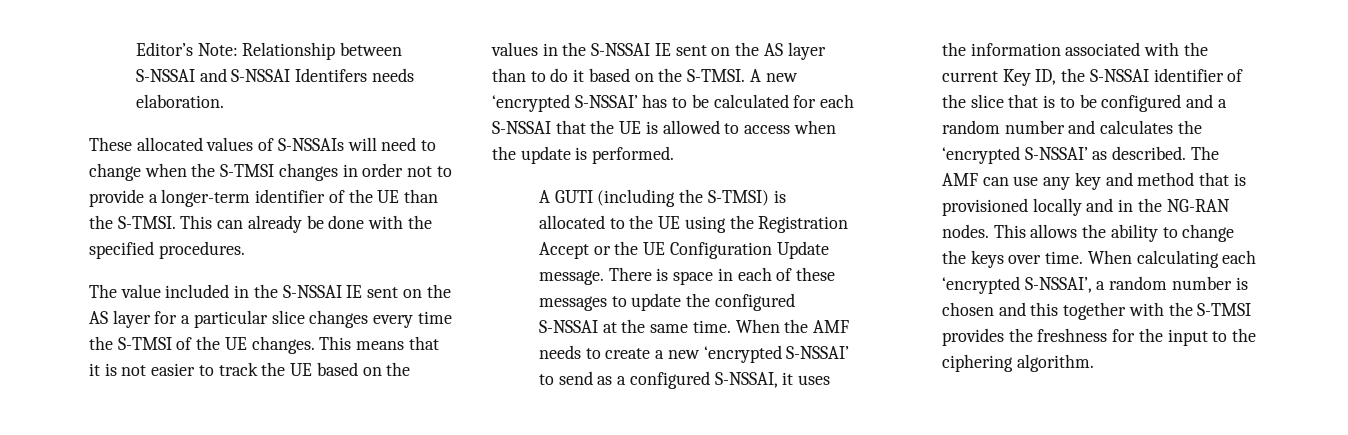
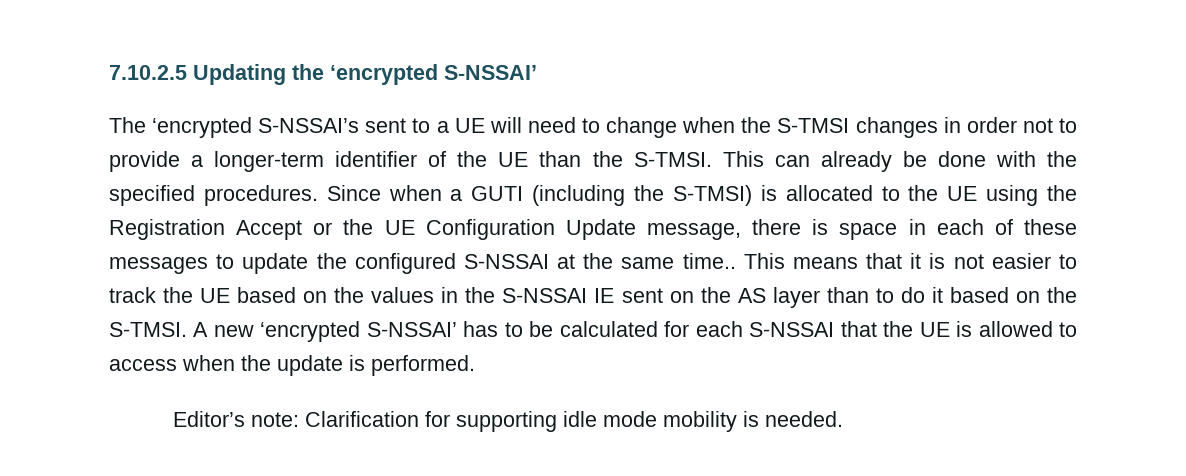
[135,42,403,60] [135,68,414,82] [135,94,224,108] [89,137,344,151] Editor’s Note: Relationship between S-NSSAI and S-NSSAI Identifers needs elaboration. // These allocated values of S-NSSAIs -> [109,64,537,85] [109,117,485,138] 7.10.2.5 Updating the ‘encrypted S-NSSAI’ // The ‘encrypted S-NSSAI’s sent to a UE
[89,284,451,298] [89,310,452,328] [89,336,315,354] // The value included in the S-NSSAI IE sent on the AS layer for a particular slice changes every time the S-TMSI of the UE changes. -> [326,185,1077,206] [109,219,1077,240] [109,253,736,274] Since when a GUTI (including the S-TMSI) is allocated to the UE using the Registration Accept or the UE Configuration Update message, there is space in each of these messages to update the configured S-NSSAI at the same time..
[538,189,786,207] [538,215,849,233] [538,241,829,259] [538,267,836,285] [538,293,795,311] [538,319,850,333] [538,345,850,363] [538,371,831,389] [941,42,1208,56] [941,68,1244,86] [941,94,1227,112] [941,120,1202,134] [941,146,1219,164] [941,172,1246,190] [941,198,1230,216] [941,224,1235,242] [941,250,1257,268] [941,276,1248,294] [941,302,1252,320] [941,328,1257,346] [941,354,1094,372] A GUTI (including the S-TMSI) is allocated to the UE using the Registration Accept or the UE Configuration Update message. There is space in each of these messages to update the configured S-NSSAI at the same time. When the AMF needs to create a new ‘encrypted S-NSSAI’ to send as a configured S-NSSAI, it uses the information associated with the current Key ID, the S-NSSAI identifier of the slice that is to be configured and a random number and calculates the ‘encrypted S-NSSAI’ as described. The AMF can use any key and method that is provisioned locally and in the NG-RAN nodes. This allows the ability to change the keys over time. When calculating each ‘encrypted S-NSSAI’, a random number is chosen and this together with the S-TMSI provides the freshness for the input to the ciphering algorithm. -> [172,411,843,432] Editor’s note: Clarification for supporting idle mode mobility is needed.

